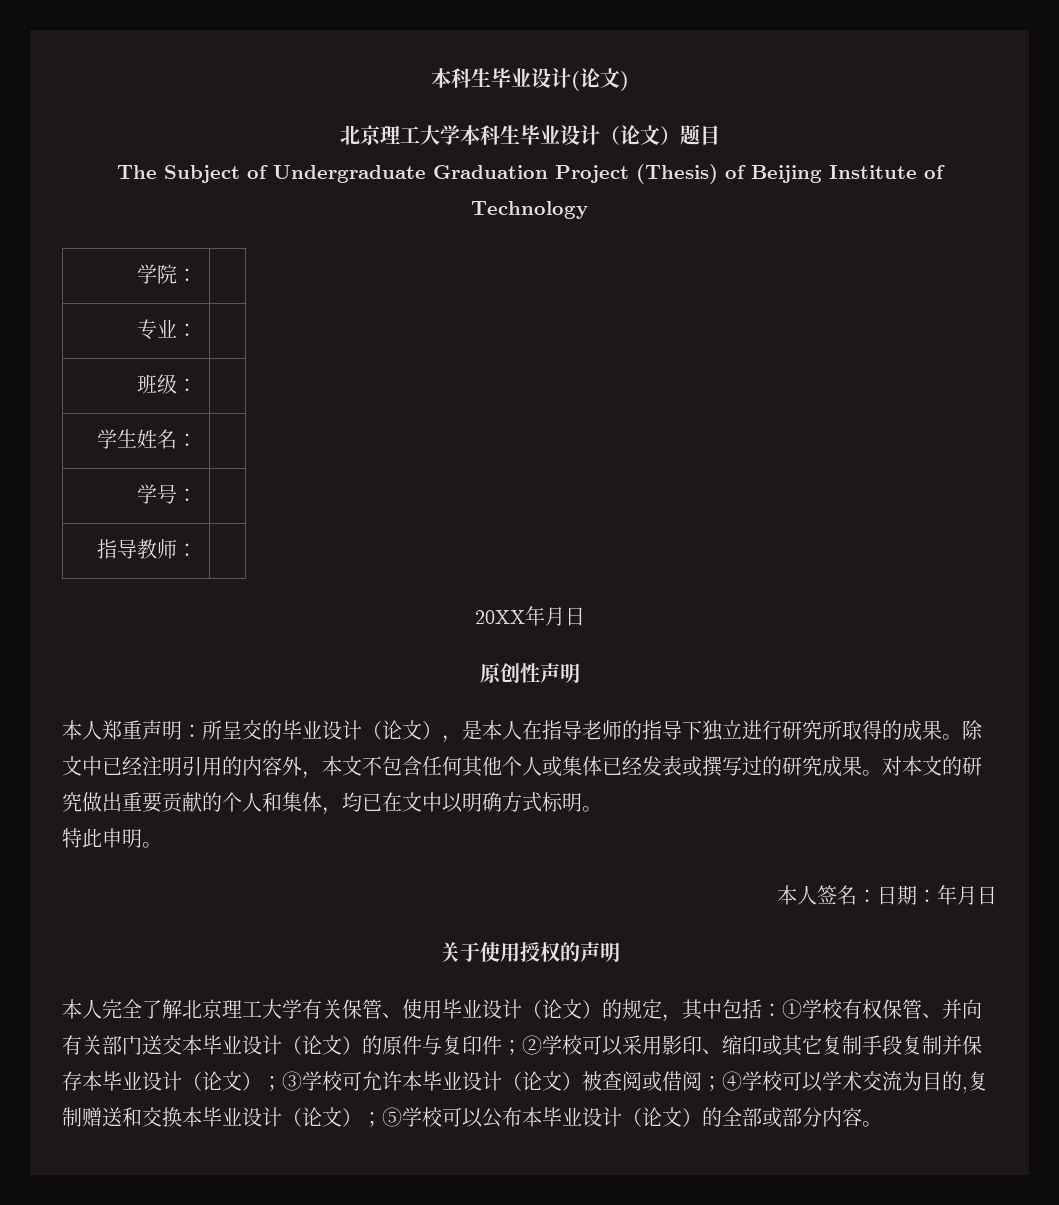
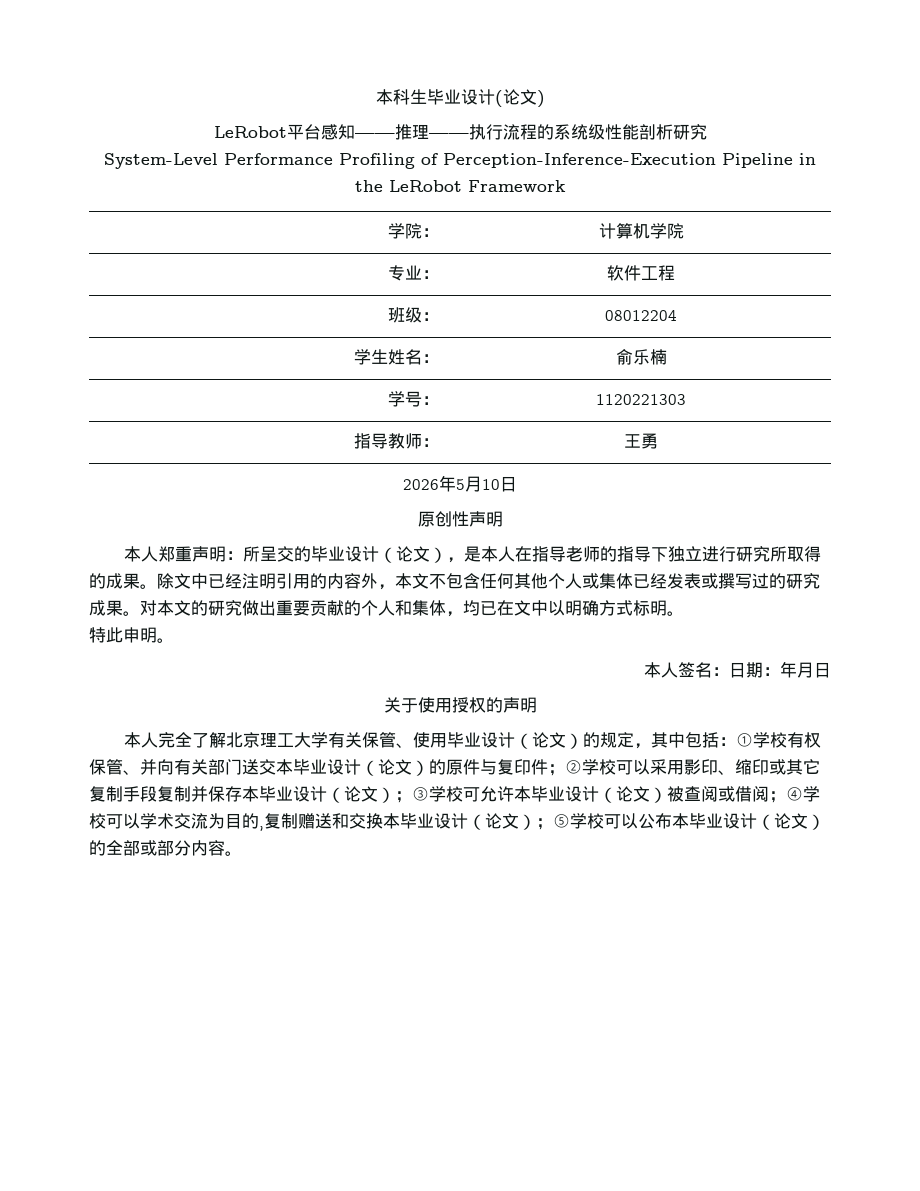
[339,124,720,145] [116,164,945,184] [471,201,588,219] 北京理工大学本科生毕业设计（论文）题目 // The Subject of Undergraduate Graduation Project (Thesis) of Beijing Institute of Technology -> [213,124,707,140] [104,153,816,169] [355,180,566,192] LeRobot平台感知——推理——执行流程的系统级性能剖析研究 // System-Level Performance Profiling of Perception-Inference-Execution Pipeline in the LeRobot Framework
(198, 275) none -> [598,223,684,239] 计算机学院
(198, 330) none -> [607,265,676,281] 软件工程
(198, 385) none -> [605,310,677,321] 08012204
(198, 440) none -> [615,349,667,365] 俞乐楠
(198, 495) none -> [596,394,686,405] 1120221303
[474,606,565,626] // 20XX年月 -> [624,433,659,449] [403,475,500,492] 王勇 // 2026年5月10

